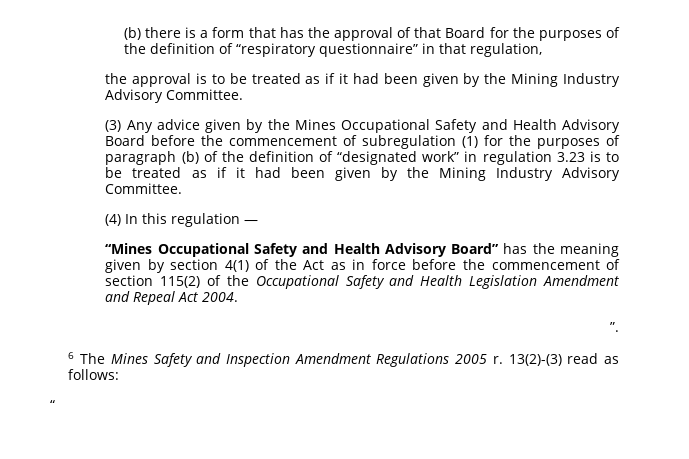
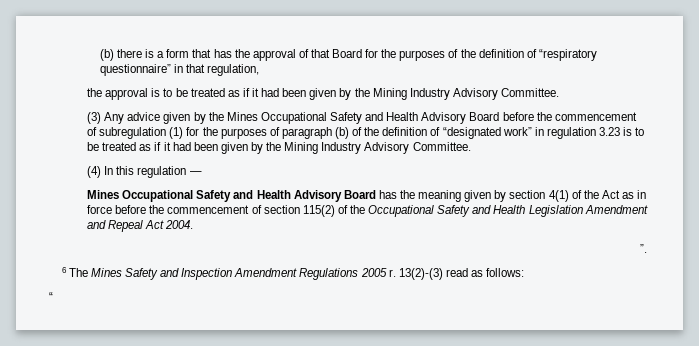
[105,243,500,257] “Mines Occupational Safety and Health Advisory Board” -> [87,190,376,202] Mines Occupational Safety and Health Advisory Board

